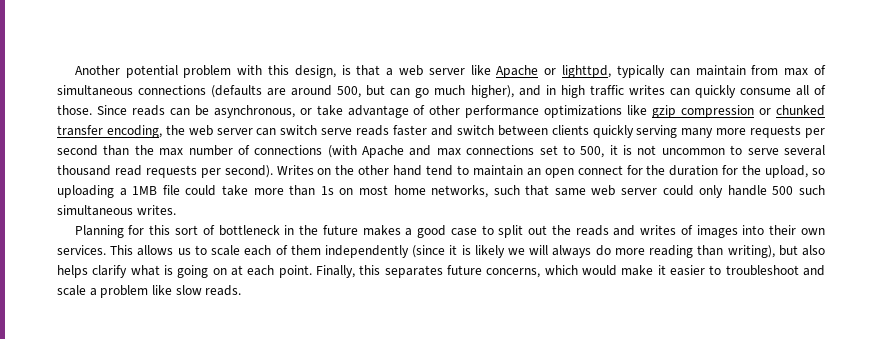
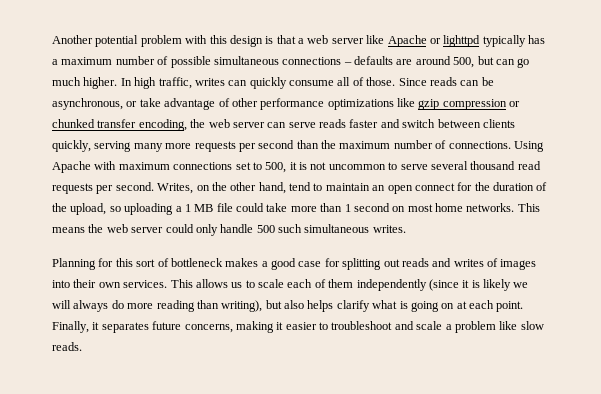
[294,65,336,78] design, -> [229,35,263,47] design
[562,65,826,78] [57,85,263,98] lighttpd, typically can maintain from max of simultaneous connections (defaults -> [443,35,545,47] [52,56,393,68] lighttpd typically has a maximum number of possible simultaneous connections – defaults
[470,85,624,98] higher), and in high traffic -> [83,77,192,89] higher. In high traffic,
[280,125,318,135] switch -> (287, 125) none
[592,125,634,138] quickly -> [52,140,91,152] quickly,
[159,145,461,158] max number of connections (with Apache and max -> [339,140,544,152] [52,161,170,173] maximum number of connections. Using Apache with maximum
[224,165,314,178] second). Writes -> [115,182,194,194] second. Writes,
[393,165,423,176] hand -> [258,182,286,194] hand,
[722,165,739,175] for -> [536,182,548,191] of
[132,186,158,195] 1MB -> [184,204,214,212] 1 MB
[320,186,334,195] 1s -> [344,203,390,212] 1 second
[431,185,586,198] networks, such that same -> [466,203,540,212] [52,224,104,233] networks. This means the
[284,225,358,235] in the future -> (223, 262) none
[481,225,571,238] to split out the -> [324,258,400,270] for splitting out
[359,265,381,275] this -> [92,322,100,330] it
[544,265,654,276] which would make -> [235,321,274,333] making

